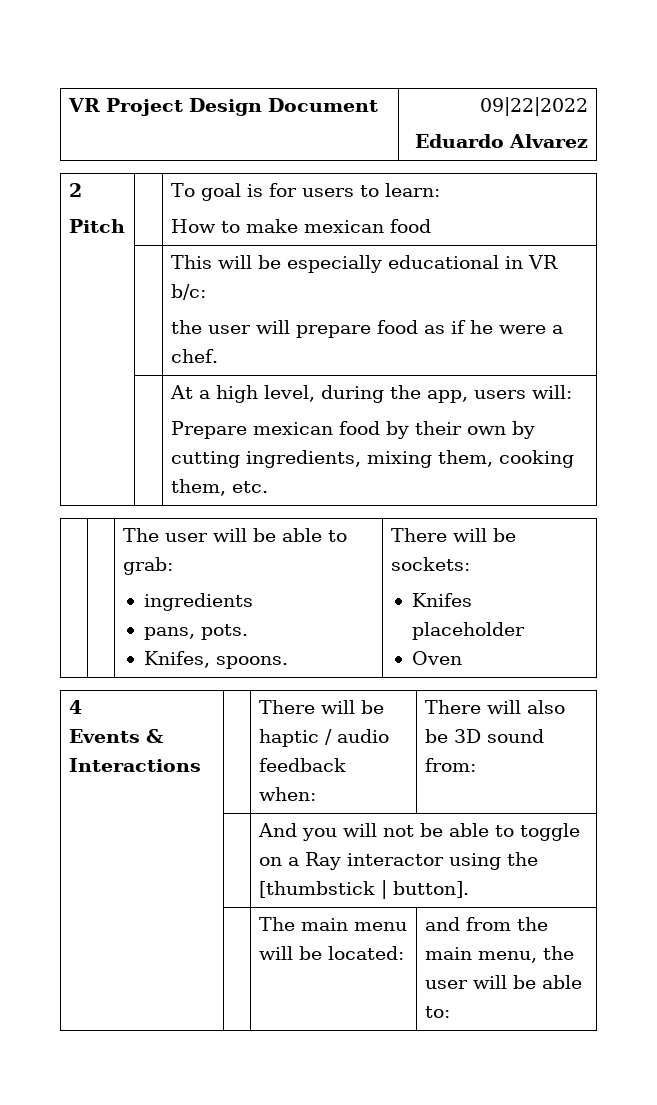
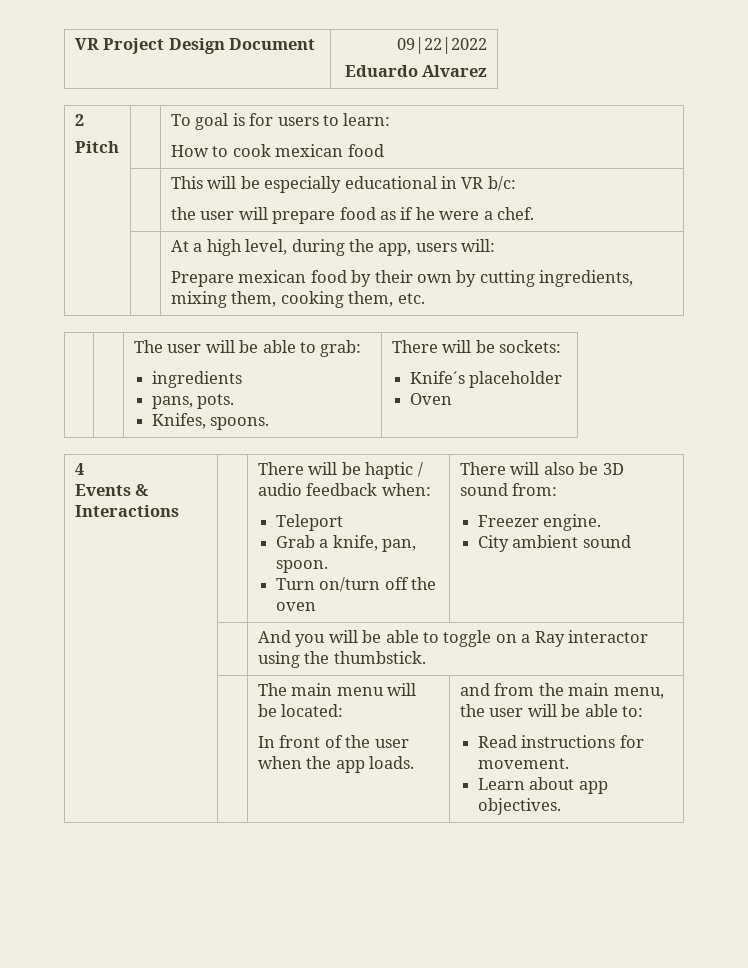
[245,219,298,233] make -> [232,144,271,157] cook
[411,593,472,607] Knifes -> [409,371,465,384] Knife´s
(316, 794) none -> [275,514,343,531] [275,535,417,552] [275,560,328,573] [275,577,437,592] [275,602,316,611] // Teleport // Grab a knife, pan, spoon. // Turn on/turn off the oven
(476, 765) none -> [477,514,602,531] [477,535,631,552] // Freezer engine. // City ambient sound
[382,825,414,837] not -> (358, 636) none
[258,880,469,899] [thumbstick | button]. -> [333,651,426,664] thumbstick.
(404, 953) none -> [257,735,409,748] [257,756,415,773] // In front of the user when the app loads.
(450, 1012) none -> [477,735,644,748] [477,758,569,769] [477,777,608,794] [477,798,561,815] // Read instructions for movement. // Learn about app objectives.

